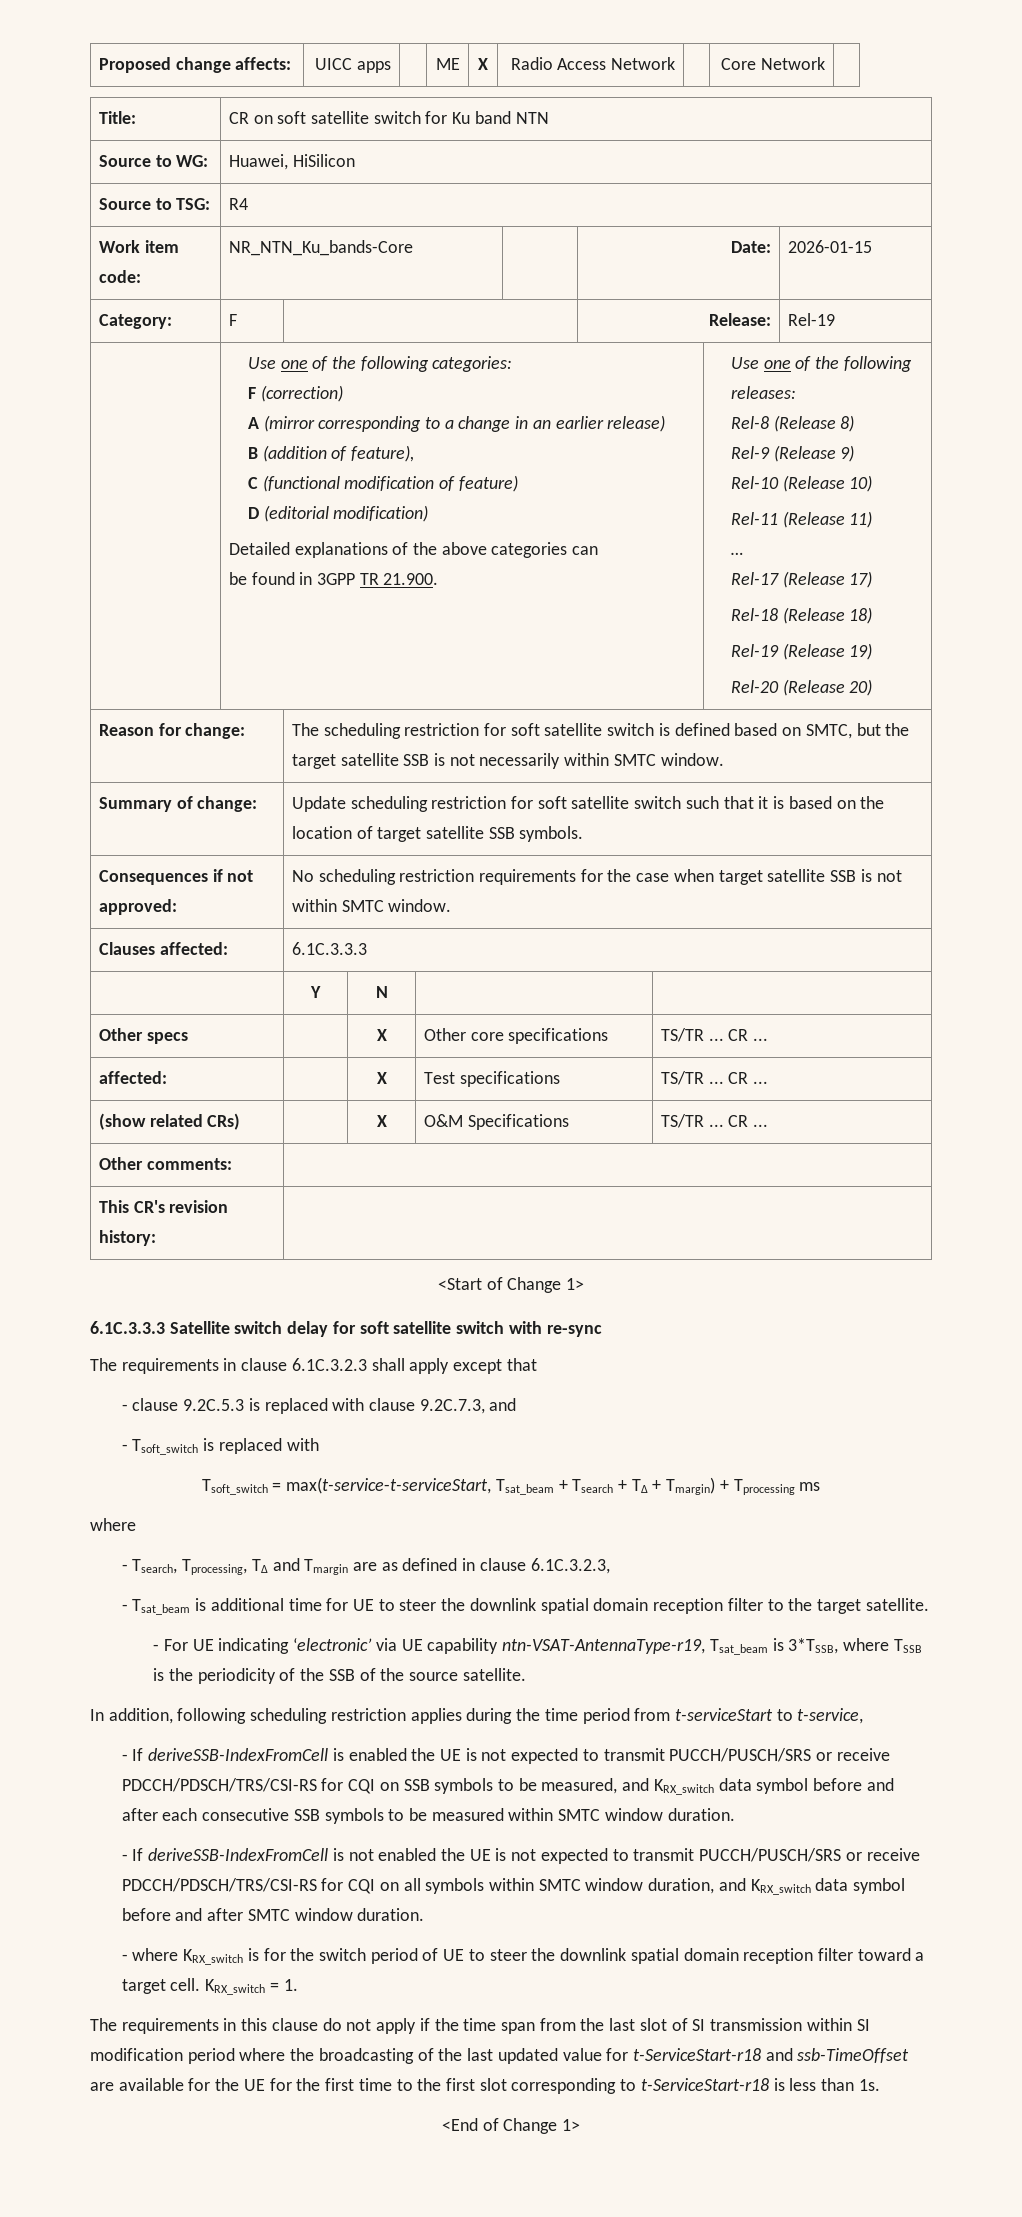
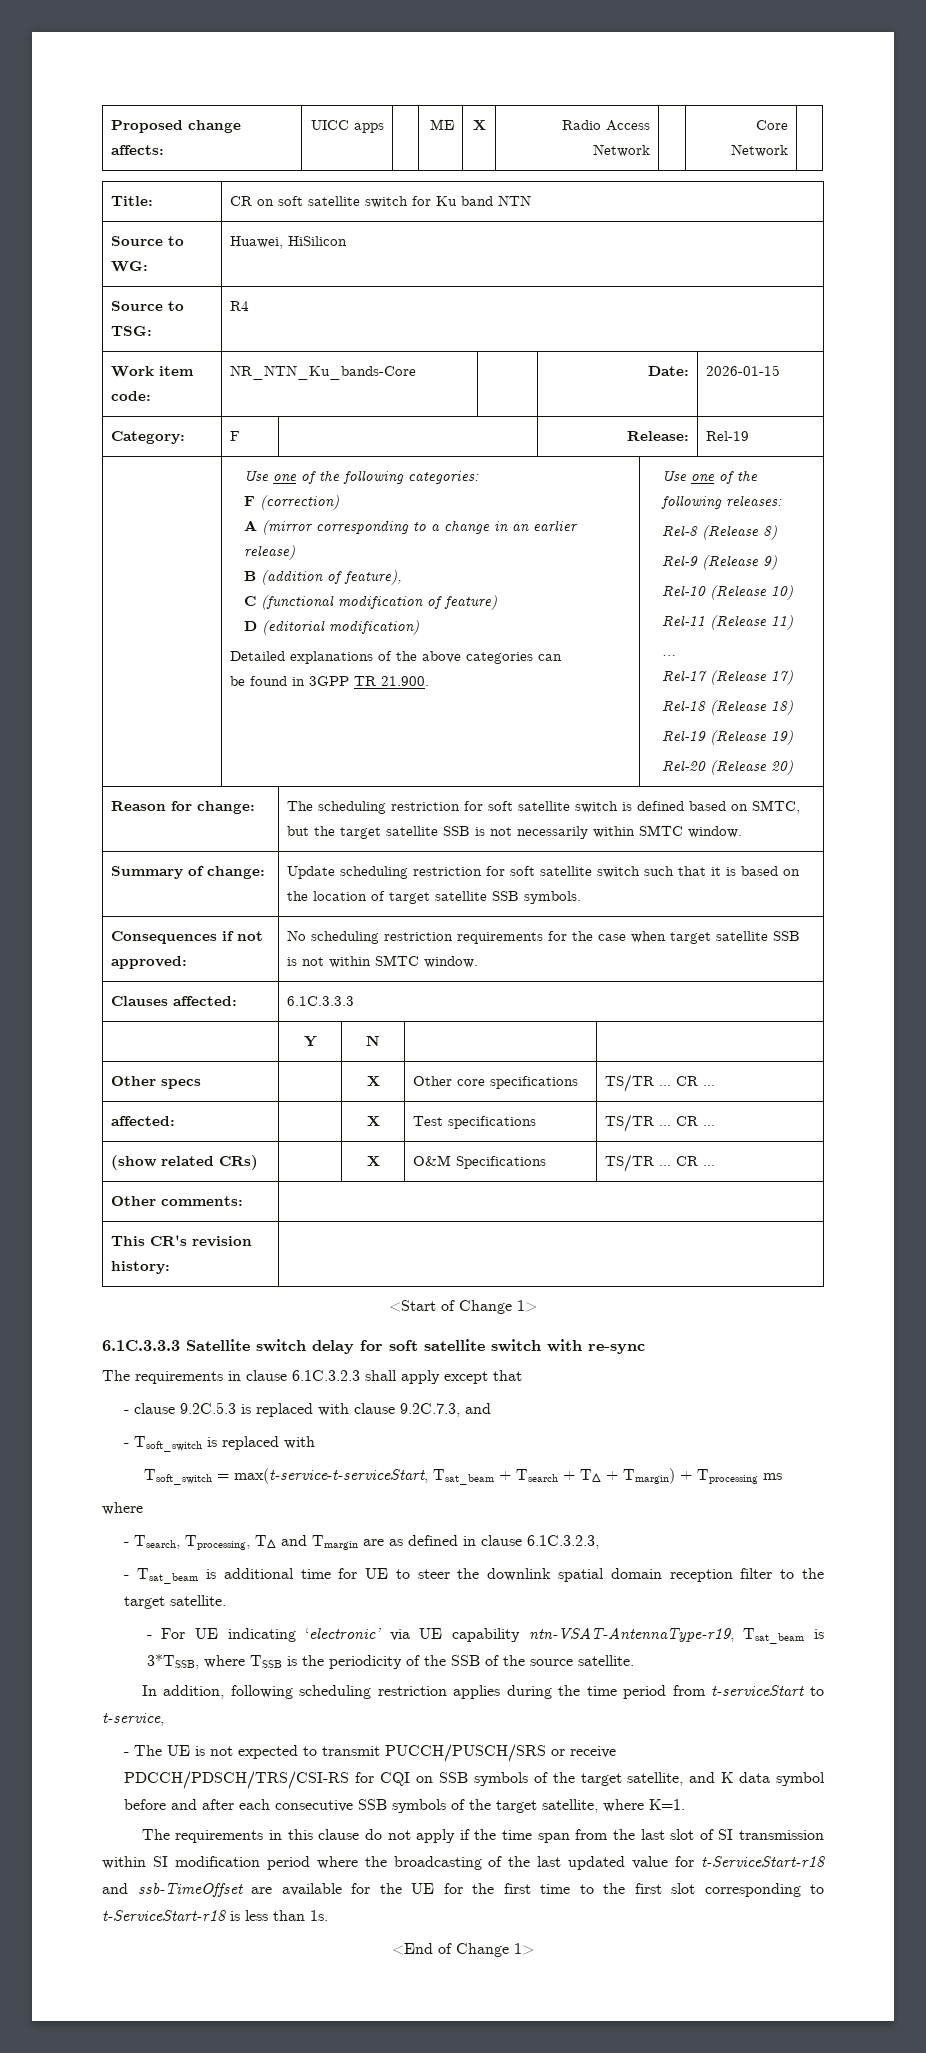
[132,1748,436,1761] If deriveSSB-IndexFromCell is enabled the -> [134,1745,163,1756] The
[498,1778,714,1795] to be measured, and KRX_switch -> [533,1772,734,1786] of the target satellite, and K
[388,1808,735,1821] [121,1848,920,1864] [121,1878,906,1895] [121,1908,425,1921] [121,1948,925,1965] [121,1978,298,1995] to be measured within SMTC window duration. // - If deriveSSB-IndexFromCell is not enabled the UE is not expected to transmit PUCCH/PUSCH/SRS or receive PDCCH/PDSCH/TRS/CSI-RS for CQI on all symbols within SMTC window duration, and KRX_switch data symbol before and after SMTC window duration. // - where KRX_switch is for the switch period of UE to steer the downlink spatial domain reception filter toward a target cell. KRX_switch = 1. -> [451,1799,686,1813] of the target satellite, where K=1.

